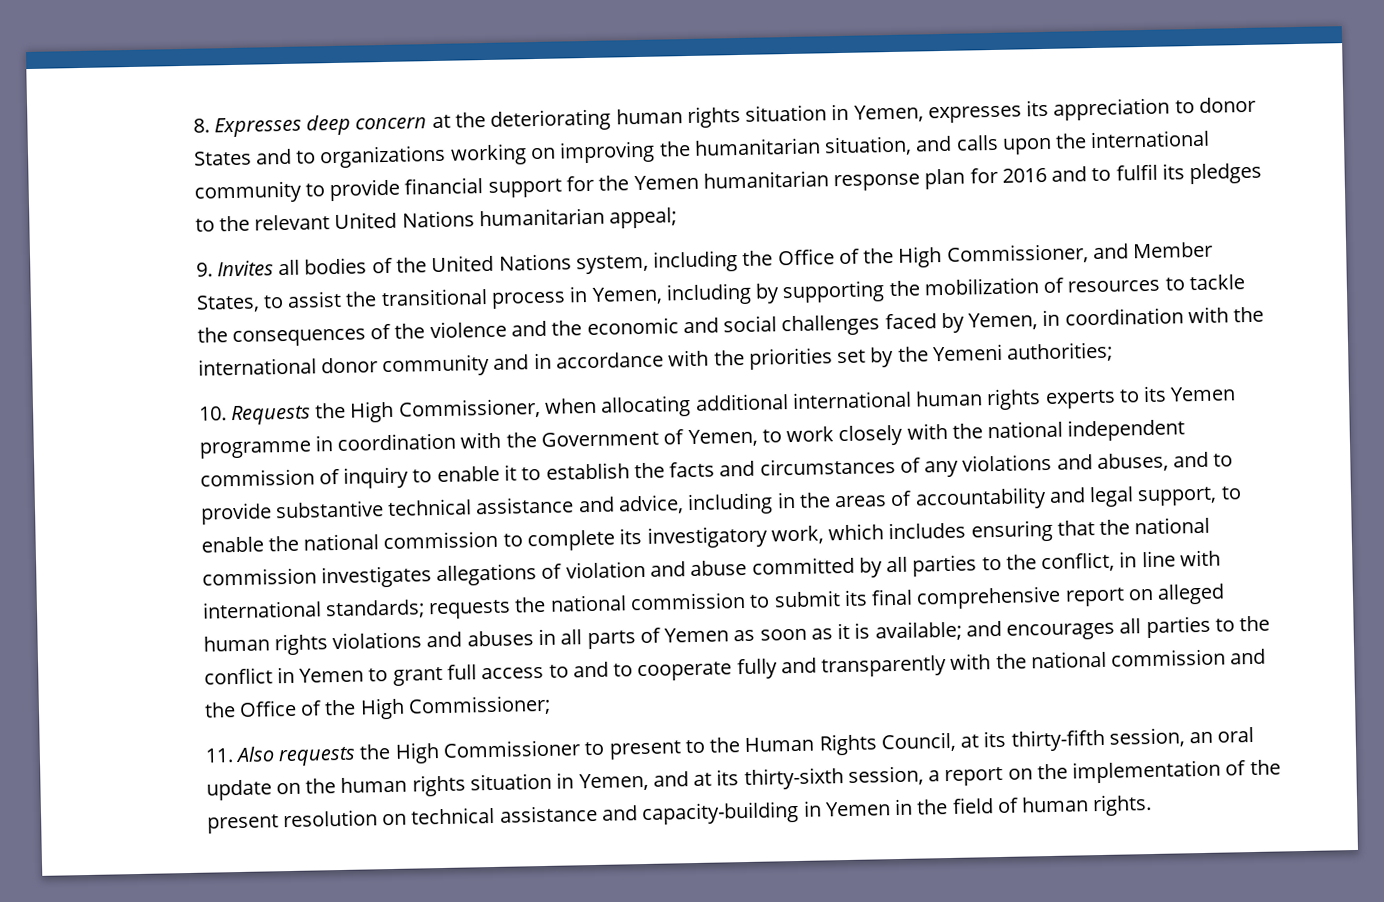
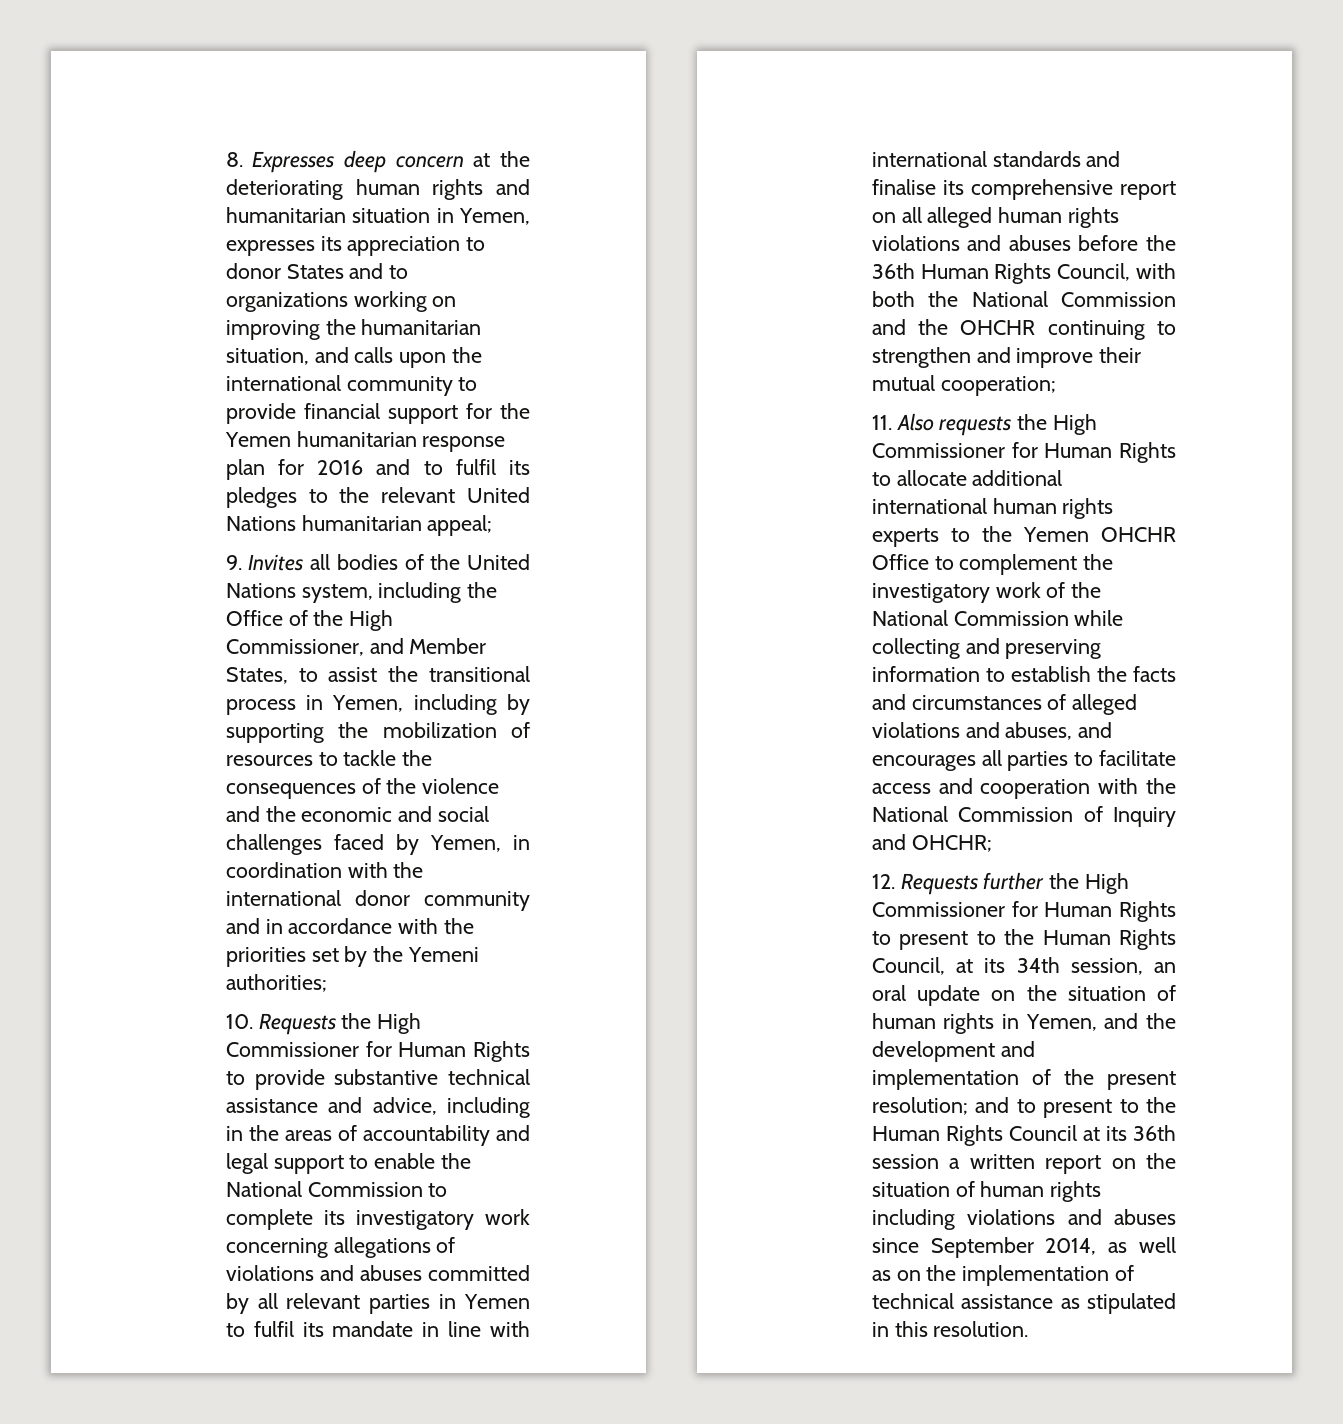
(741, 117) none -> [496,179,530,195] [225,207,346,223] and humanitarian
[397,385,1237,420] [198,418,1186,459] [199,451,1210,489] Commissioner, when allocating additional international human rights experts to its Yemen programme in coordination with the Government of Yemen, to work closely with the national independent commission of inquiry to enable it to establish the facts and circumstances of any violations and abuses, and -> [225,1041,530,1062] Commissioner for Human Rights
[1137,486,1218,507] support, -> [273,1155,344,1174] support
[303,530,499,551] national commission -> [225,1181,423,1197] National Commission
[770,516,1211,545] [201,549,1221,589] [201,588,914,620] work, which includes ensuring that the national commission investigates allegations of violation and abuse committed by all parties to the conflict, in line with international standards; requests the national commission to submit its final -> [484,1209,530,1225] [225,1237,456,1258] [225,1265,530,1281] [225,1293,530,1314] [225,1321,530,1337] [871,151,1121,167] [871,179,964,195] work concerning allegations of violations and abuses committed by all relevant parties in Yemen to fulfil its mandate in line with international standards and finalise its
(1154, 594) none -> [901,207,922,223] all
[538,615,1271,650] [203,648,1267,686] [203,694,552,720] in all parts of Yemen as soon as it is available; and encourages all parties to the conflict in Yemen to grant full access to and to cooperate fully and transparently with the national commission and the Office of the High Commissioner; -> [1078,235,1176,251] [871,263,1176,284] [871,291,1176,307] [871,319,1176,340] [871,347,1142,368] [871,375,1056,396] before the 36th Human Rights Council, with both the National Commission and the OHCHR continuing to strengthen and improve their mutual cooperation;
(581, 748) none -> [1011,442,1176,463] [871,470,1063,486] [871,498,1114,519] [871,526,1176,547] [871,554,1114,575] [871,582,1102,603] [871,610,1124,626] [871,638,1102,659] [871,666,1176,682] [871,694,1138,715] [871,722,1113,740] [871,750,1176,771] [871,778,1176,799] [871,806,1176,827] [871,834,992,852] [871,872,1129,895] [871,901,1176,922] for Human Rights to allocate additional international human rights experts to the Yemen OHCHR Office to complement the investigatory work of the National Commission while collecting and preserving information to establish the facts and circumstances of alleged violations and abuses, and encourages all parties to facilitate access and cooperation with the National Commission of Inquiry and OHCHR; // 12. Requests further the High Commissioner for Human Rights
[1010,728,1105,752] thirty-fifth -> [1016,957,1060,973] 34th
[340,772,553,797] human rights situation -> [1067,985,1176,1001] [871,1013,995,1034] situation of human rights
[693,759,1281,791] [206,793,1153,834] at its thirty-sixth session, a report on the implementation of the present resolution on technical assistance and capacity-building in Yemen in the field of human rights. -> [1146,1013,1176,1029] [871,1041,1035,1062] [871,1069,1176,1090] [871,1097,1176,1118] [871,1125,1176,1146] [871,1153,1176,1174] [871,1181,1102,1202] [871,1209,1176,1230] [871,1237,1176,1258] [871,1265,1134,1286] [871,1293,1176,1314] [871,1321,1029,1337] the development and implementation of the present resolution; and to present to the Human Rights Council at its 36th session a written report on the situation of human rights including violations and abuses since September 2014, as well as on the implementation of technical assistance as stipulated in this resolution.

